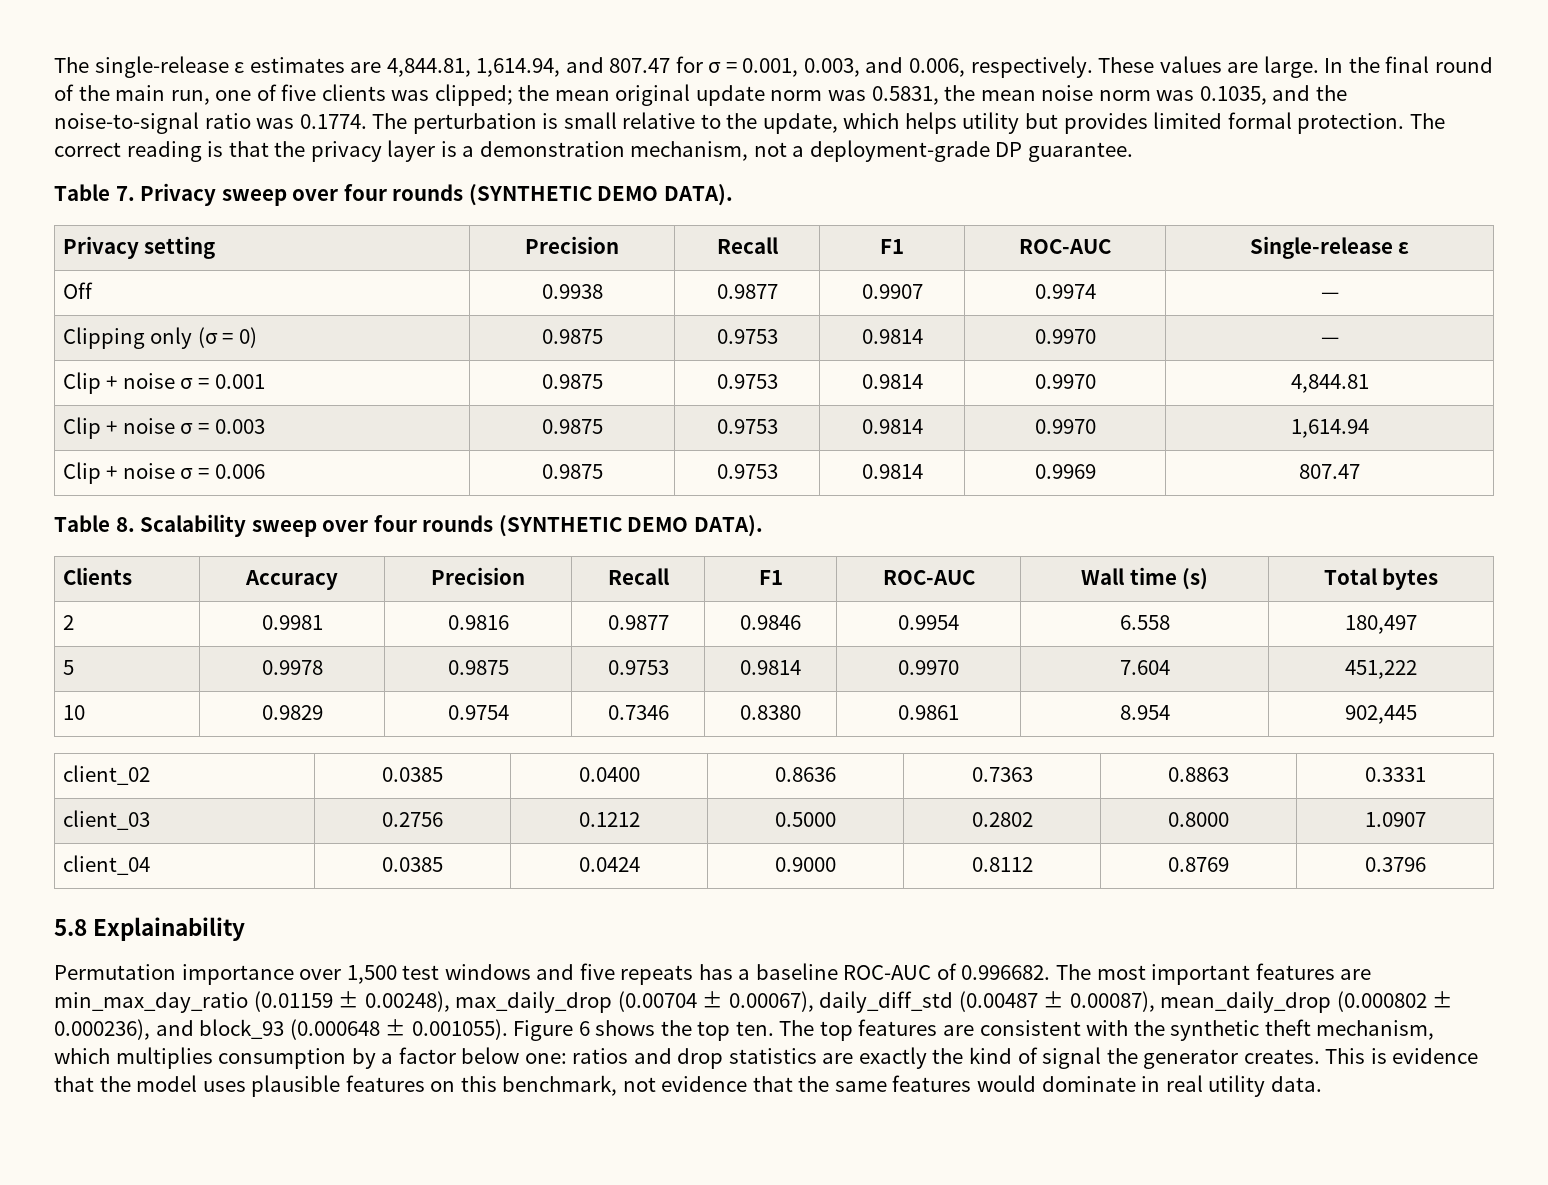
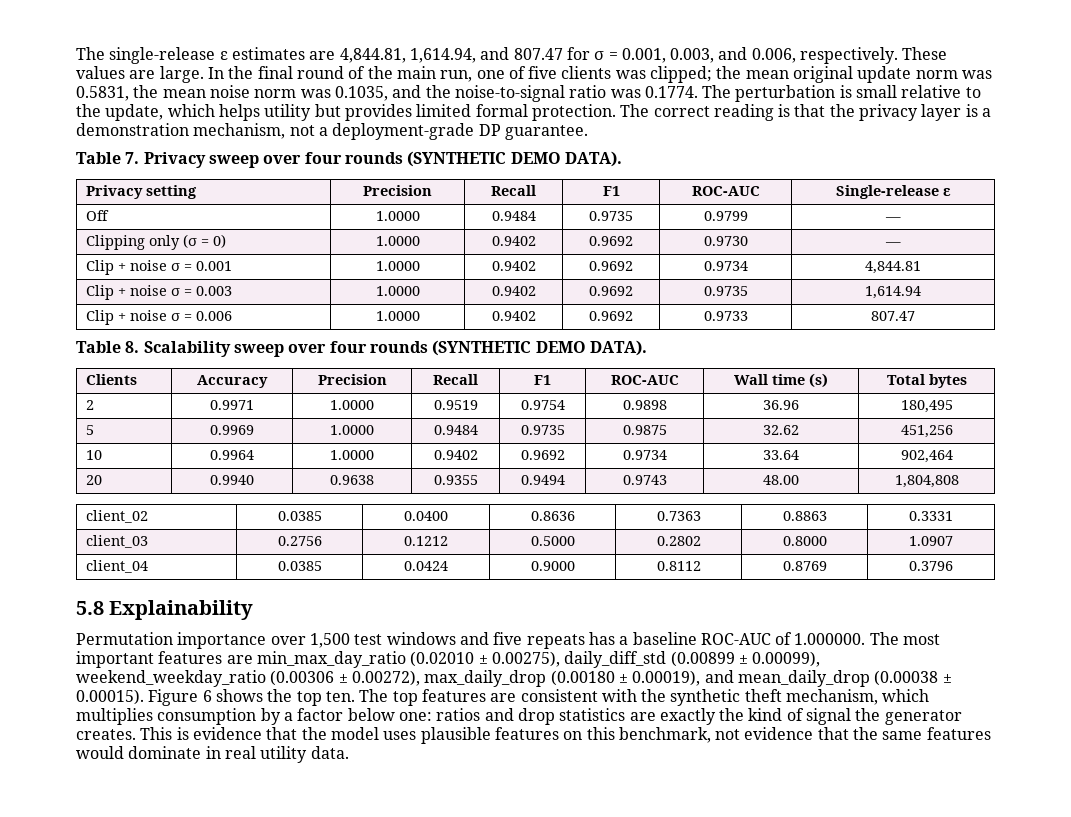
[541,284,603,299] [716,284,778,299] [861,284,923,299] [1034,284,1096,299] 0.9938 | 0.9877 | 0.9907 | 0.9974 -> [375,211,420,221] [491,211,536,221] [589,211,633,221] [703,211,748,221] 1.0000 | 0.9484 | 0.9735 | 0.9799
[541,329,603,344] [716,329,778,344] [861,329,923,344] [1034,329,1096,344] 0.9875 | 0.9753 | 0.9814 | 0.9970 -> [375,236,420,246] [491,236,536,246] [589,236,633,246] [703,236,748,246] 1.0000 | 0.9402 | 0.9692 | 0.9730
[541,374,603,389] [716,374,778,389] [861,374,923,389] [1034,374,1096,389] 0.9875 | 0.9753 | 0.9814 | 0.9970 -> [375,261,420,271] [491,261,536,271] [589,261,633,271] [703,261,748,271] 1.0000 | 0.9402 | 0.9692 | 0.9734
[541,419,603,434] [716,419,778,434] [861,419,923,434] [1034,419,1096,434] 0.9875 | 0.9753 | 0.9814 | 0.9970 -> [375,286,420,296] [491,286,536,296] [589,286,633,296] [703,286,748,296] 1.0000 | 0.9402 | 0.9692 | 0.9735
[541,464,603,479] [716,464,778,479] [861,464,923,479] [1034,464,1096,479] 0.9875 | 0.9753 | 0.9814 | 0.9969 -> [375,311,420,321] [491,311,536,321] [589,311,633,321] [703,311,748,321] 1.0000 | 0.9402 | 0.9692 | 0.9733
[261,615,323,630] [447,615,509,630] [607,615,669,630] [740,615,801,630] [898,615,959,630] [1119,615,1170,630] [1345,615,1417,634] [62,660,74,675] [261,660,323,675] [447,660,509,675] [607,660,669,675] [740,660,801,675] [898,660,959,675] [1119,660,1170,675] [1345,660,1417,679] [62,705,85,720] [261,705,323,720] [447,705,509,720] [607,705,669,720] [740,705,801,720] [898,705,959,720] [1119,705,1170,720] [1345,705,1417,724] 0.9981 | 0.9816 | 0.9877 | 0.9846 | 0.9954 | 6.558 | 180,497 // 5 | 0.9978 | 0.9875 | 0.9753 | 0.9814 | 0.9970 | 7.604 | 451,222 // 10 | 0.9829 | 0.9754 | 0.7346 | 0.8380 | 0.9861 | 8.954 | 902,445 -> [210,400,254,410] [330,400,374,410] [433,400,478,410] [520,400,565,410] [622,400,667,410] [763,400,799,410] [900,400,953,413] [86,425,95,435] [210,425,254,435] [330,425,374,435] [433,425,478,435] [520,425,565,435] [622,425,667,435] [763,425,799,435] [900,425,953,438] [86,450,103,460] [210,450,254,460] [330,450,374,460] [433,450,478,460] [520,450,565,460] [622,450,667,460] [763,450,799,460] [900,450,953,463] [86,475,103,485] [210,475,254,485] [330,475,374,485] [433,475,478,485] [520,475,565,485] [622,475,667,485] [763,475,799,485] [894,475,959,488] 0.9971 | 1.0000 | 0.9519 | 0.9754 | 0.9898 | 36.96 | 180,495 // 5 | 0.9969 | 1.0000 | 0.9484 | 0.9735 | 0.9875 | 32.62 | 451,256 // 10 | 0.9964 | 1.0000 | 0.9402 | 0.9692 | 0.9734 | 33.64 | 902,464 // 20 | 0.9940 | 0.9638 | 0.9355 | 0.9494 | 0.9743 | 48.00 | 1,804,808
[961,965,1051,980] 0.996682. -> [794,633,866,645] 1.000000.
[253,991,1454,1013] [54,1019,508,1040] (0.01159 ± 0.00248), max_daily_drop (0.00704 ± 0.00067), daily_diff_std (0.00487 ± 0.00087), mean_daily_drop (0.000802 ± 0.000236), and block_93 (0.000648 ± 0.001055). -> [410,651,821,668] [76,670,952,687] [76,689,144,705] (0.02010 ± 0.00275), daily_diff_std (0.00899 ± 0.00099), weekend_weekday_ratio (0.00306 ± 0.00272), max_daily_drop (0.00180 ± 0.00019), and mean_daily_drop (0.00038 ± 0.00015).

